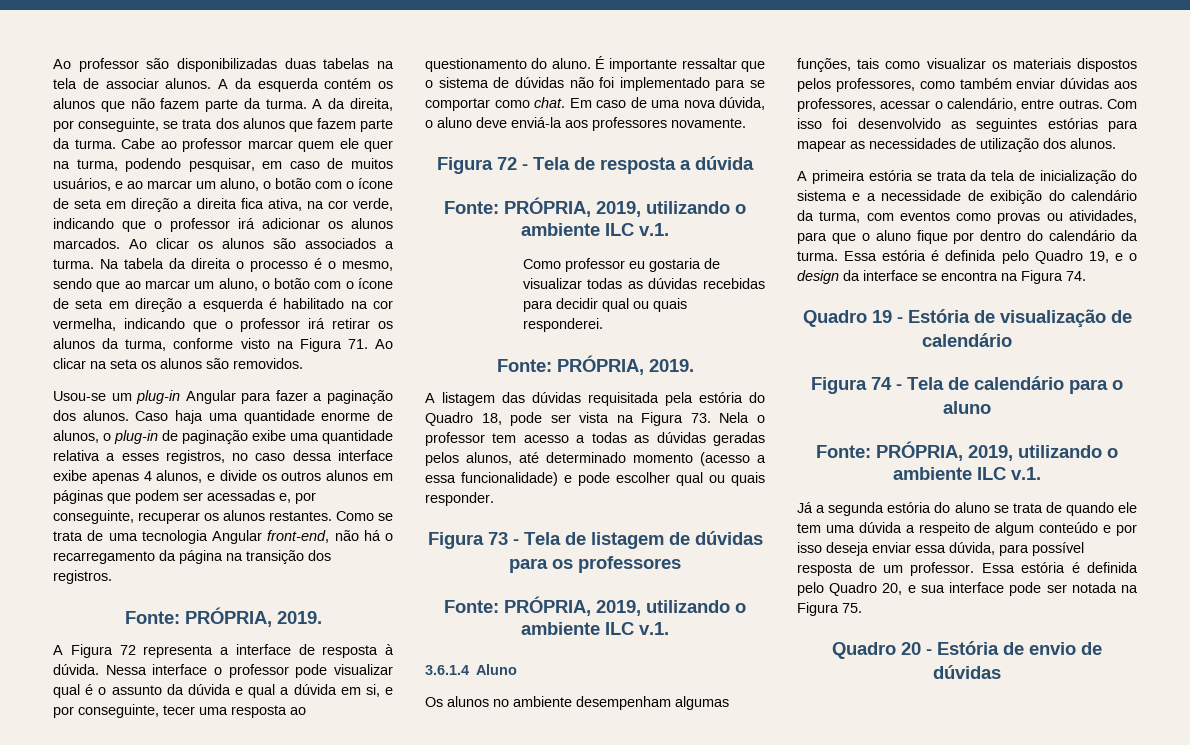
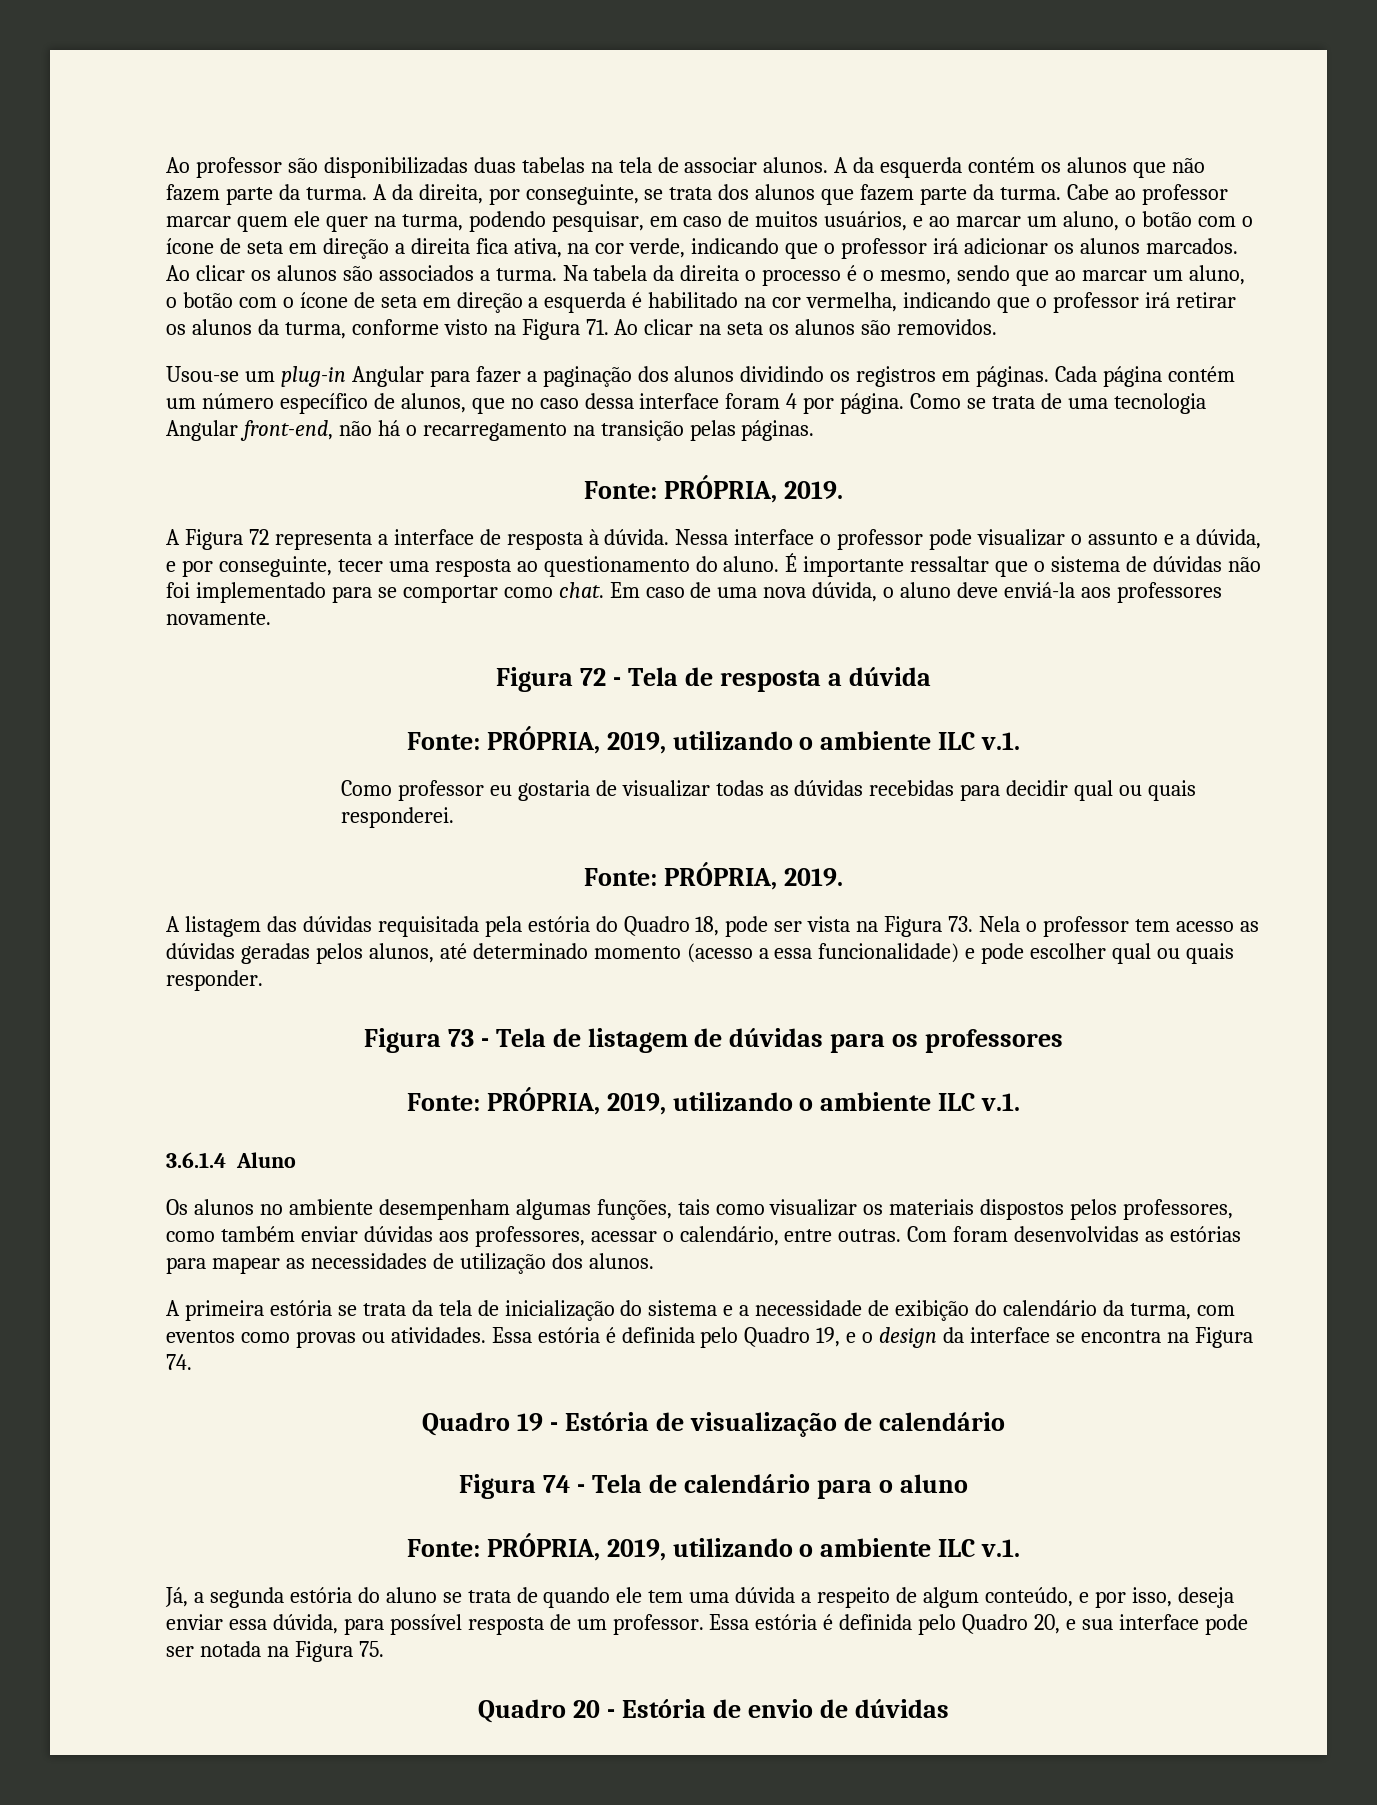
[82,410,393,424] [53,430,393,444] [53,450,393,464] [53,470,393,484] [53,490,316,504] [53,510,332,524] alunos. Caso haja uma quantidade enorme de alunos, o plug-in de paginação exibe uma quantidade relativa a esses registros, no caso dessa interface exibe apenas 4 alunos, e divide os outros alunos em páginas que podem ser acessadas e, por conseguinte, recuperar os alunos restantes. -> [674,366,1235,387] [166,393,905,414] alunos dividindo os registros em páginas. Cada página contém um número específico de alunos, que no caso dessa interface foram 4 por página.
[159,550,331,564] [53,570,112,584] da página na transição dos registros. -> [572,420,815,441] na transição pelas páginas.
[53,684,380,698] qual é o assunto da dúvida e qual a dúvida em si, -> [1071,529,1261,549] o assunto e a dúvida,
[576,432,627,443] a todas -> (1234, 926) none
[797,118,1038,132] isso foi desenvolvido as seguintes -> [953,1226,1165,1242] foram desenvolvidas as
[1069,210,1137,223] [797,230,1138,244] [797,251,838,261] atividades, para que o aluno fique por dentro do calendário da turma. -> [390,1327,486,1343] atividades.
[797,502,813,513] Já -> [165,1587,188,1607] Já,
[1039,522,1137,536] [797,542,822,553] conteúdo e por isso -> [984,1587,1172,1608] conteúdo, e por isso,

